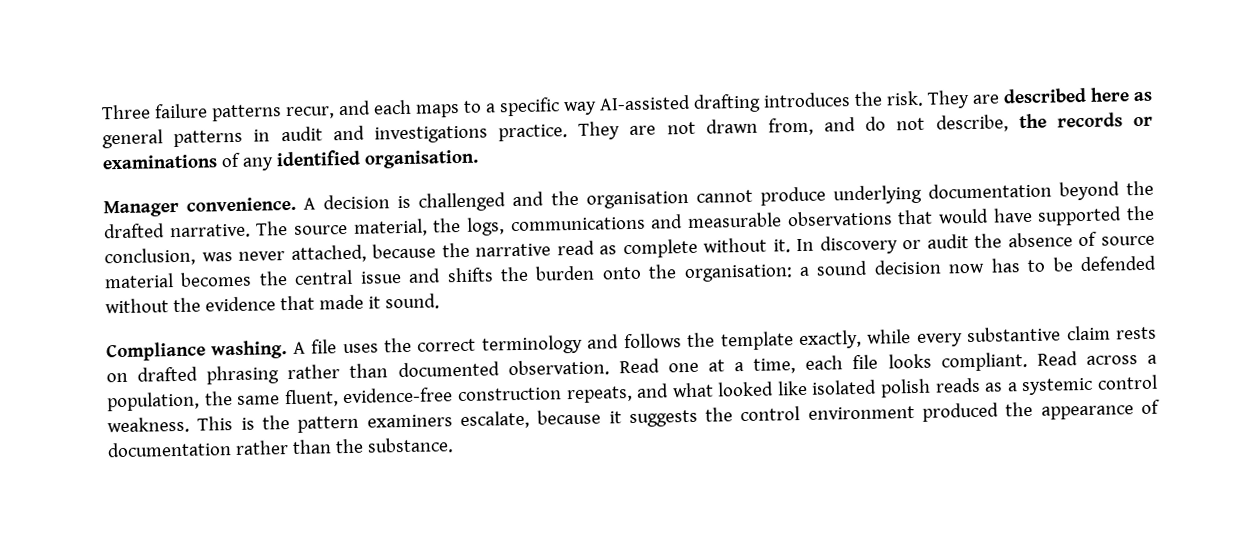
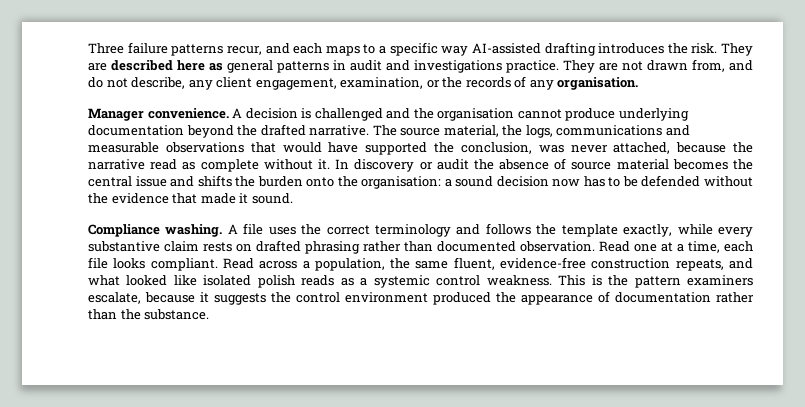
[1018,112,1153,129] [102,154,218,170] the records or examinations -> [188,77,511,90] any client engagement, examination, or the records
[275,149,361,167] identified -> (554, 85) none

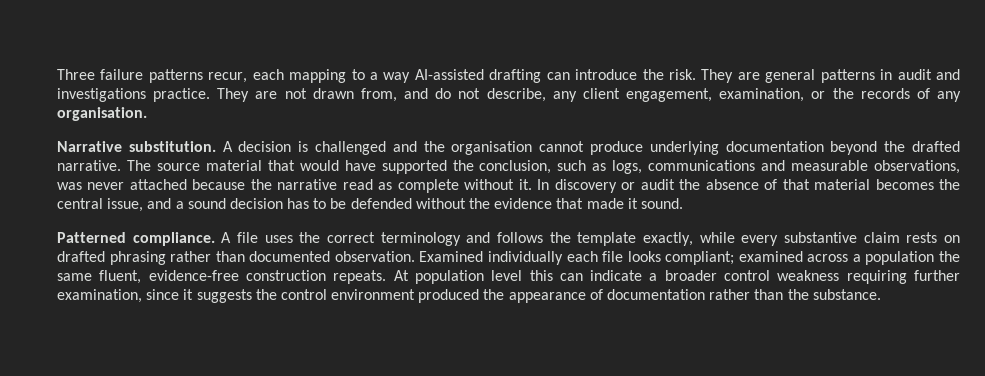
[265,43,360,56] and each maps -> [252,69,347,83] each mapping
[389,42,438,56] specific -> (378, 76) none
[598,43,665,54] introduces -> [546,69,638,80] can introduce
[111,60,223,71] described here as -> (760, 76) none
[88,108,229,121] Manager convenience. -> [57,141,216,152] Narrative substitution.
[443,125,690,138] [88,142,244,153] material, the logs, communications and measurable observations -> [205,160,262,171] material
(532, 148) none -> [557,160,960,174] such as logs, communications and measurable observations,
[613,142,671,154] attached, -> [129,179,187,190] attached
[571,162,612,170] source -> [782,179,810,190] that
[135,175,442,189] issue and shifts the burden onto the organisation: -> [107,198,172,212] issue, and
[552,179,581,187] now -> (283, 203) none
[88,224,223,237] Compliance washing. -> [57,232,215,246] Patterned compliance.
[599,241,720,253] Read one at a time, -> [419,251,563,265] Examined individually
[150,258,254,271] compliant. Read -> [665,251,803,265] compliant; examined
[314,258,385,271] population, -> [865,251,935,265] population
[675,258,753,271] [88,275,754,288] [88,292,195,304] repeats, and what looked like isolated polish reads as a systemic control weakness. This is the pattern examiners escalate, because -> [333,270,960,284] [57,289,180,303] repeats. At population level this can indicate a broader control weakness requiring further examination, since

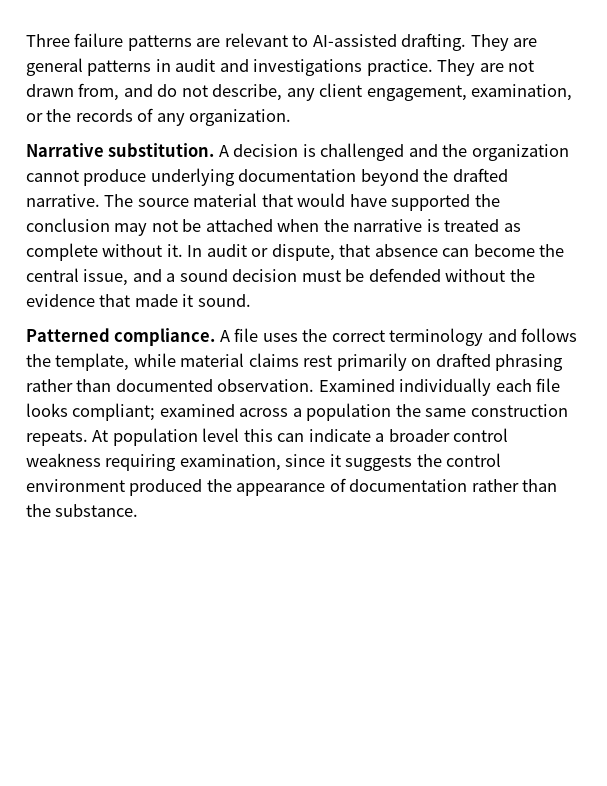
[208,69,697,83] recur, each mapping to a way AI-assisted drafting can introduce the risk. -> [196,33,467,51] are relevant to AI-assisted drafting.
[57,107,147,121] organisation. -> [189,109,292,126] organization.
[451,141,533,155] organisation -> [471,144,569,161] organization
[479,160,960,174] [57,179,373,190] conclusion, such as logs, communications and measurable observations, was never attached because the narrative read -> [26,218,500,236] conclusion may not be attached when the narrative is treated
[554,179,934,193] discovery or audit the absence of that material becomes -> [206,244,535,261] audit or dispute, that absence can become
[287,198,327,209] has to -> [301,270,341,282] must
[577,232,938,246] template exactly, while every substantive claim rests -> [55,353,407,371] template, while material claims rest primarily
[99,270,239,284] fluent, evidence-free -> (467, 412) none
[914,270,960,281] further -> (177, 462) none

